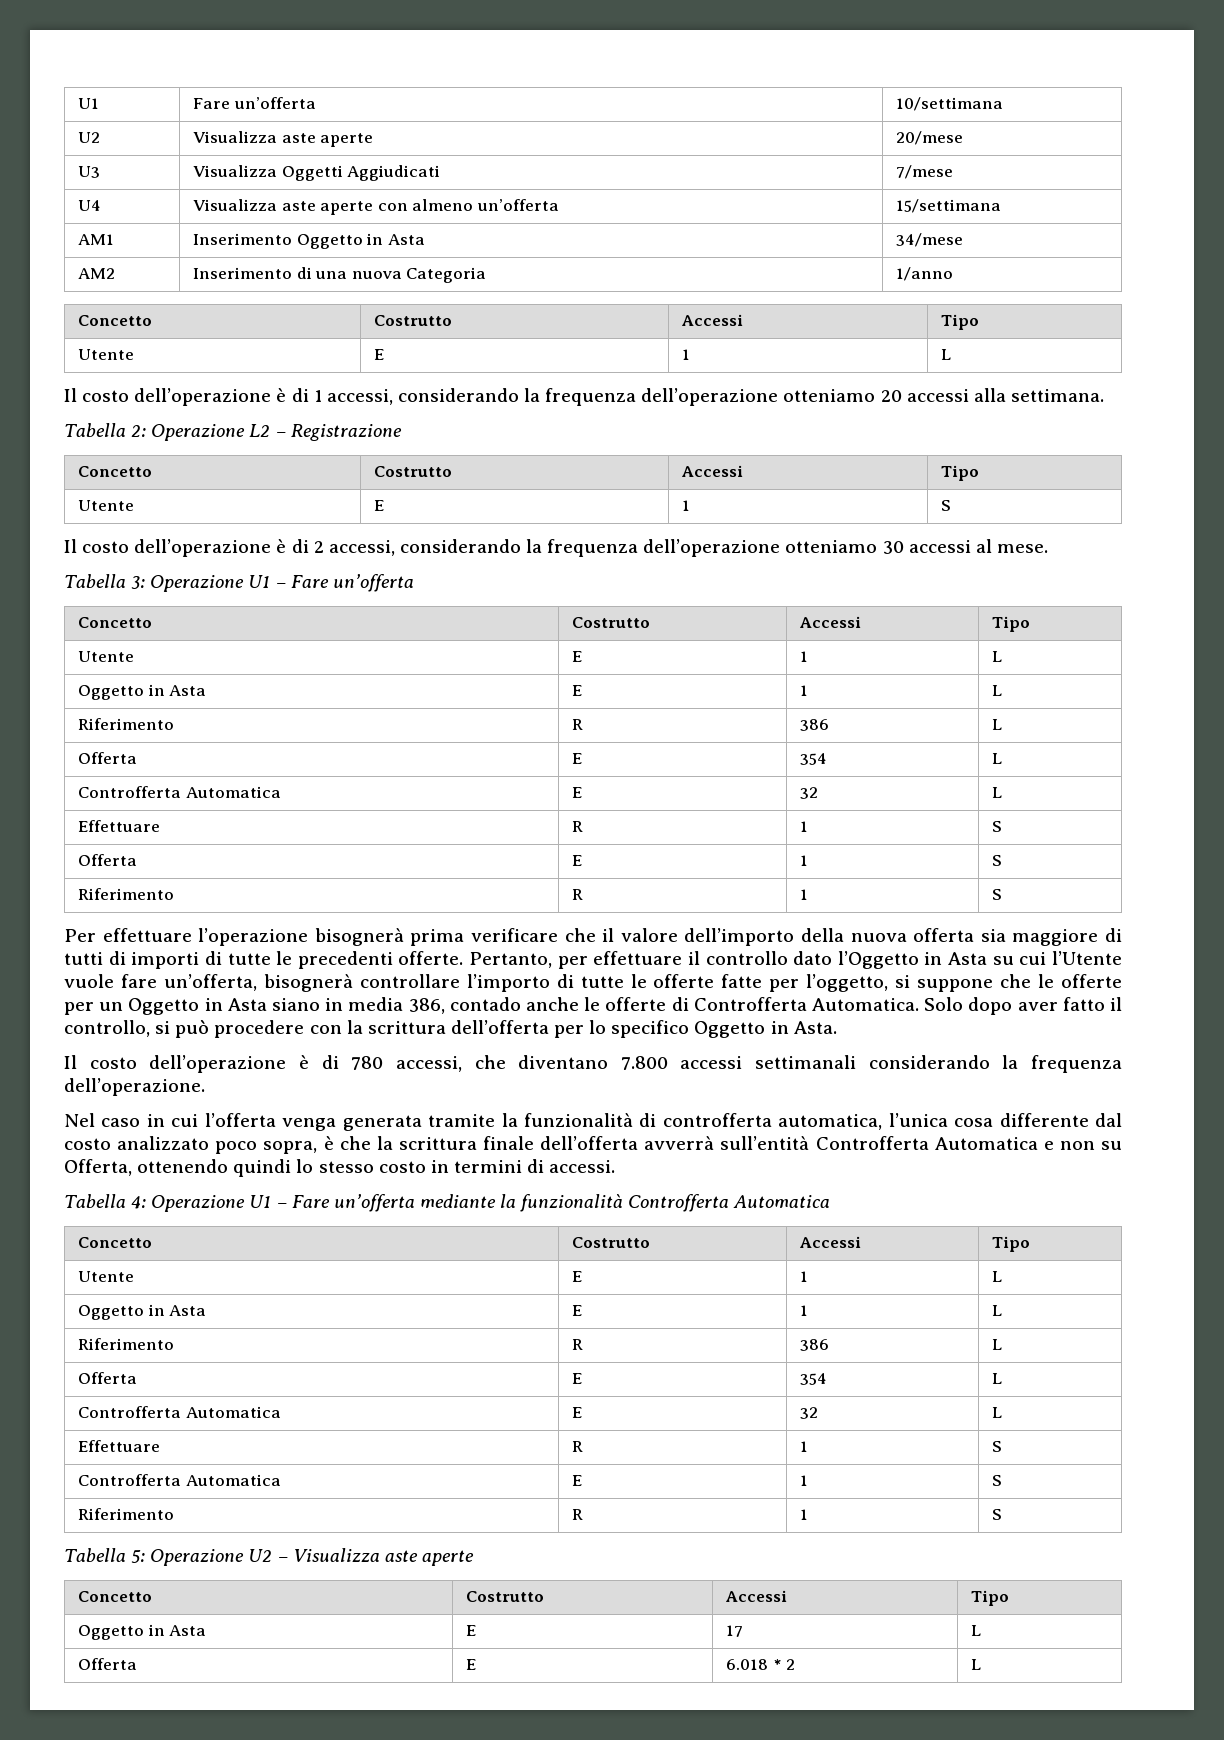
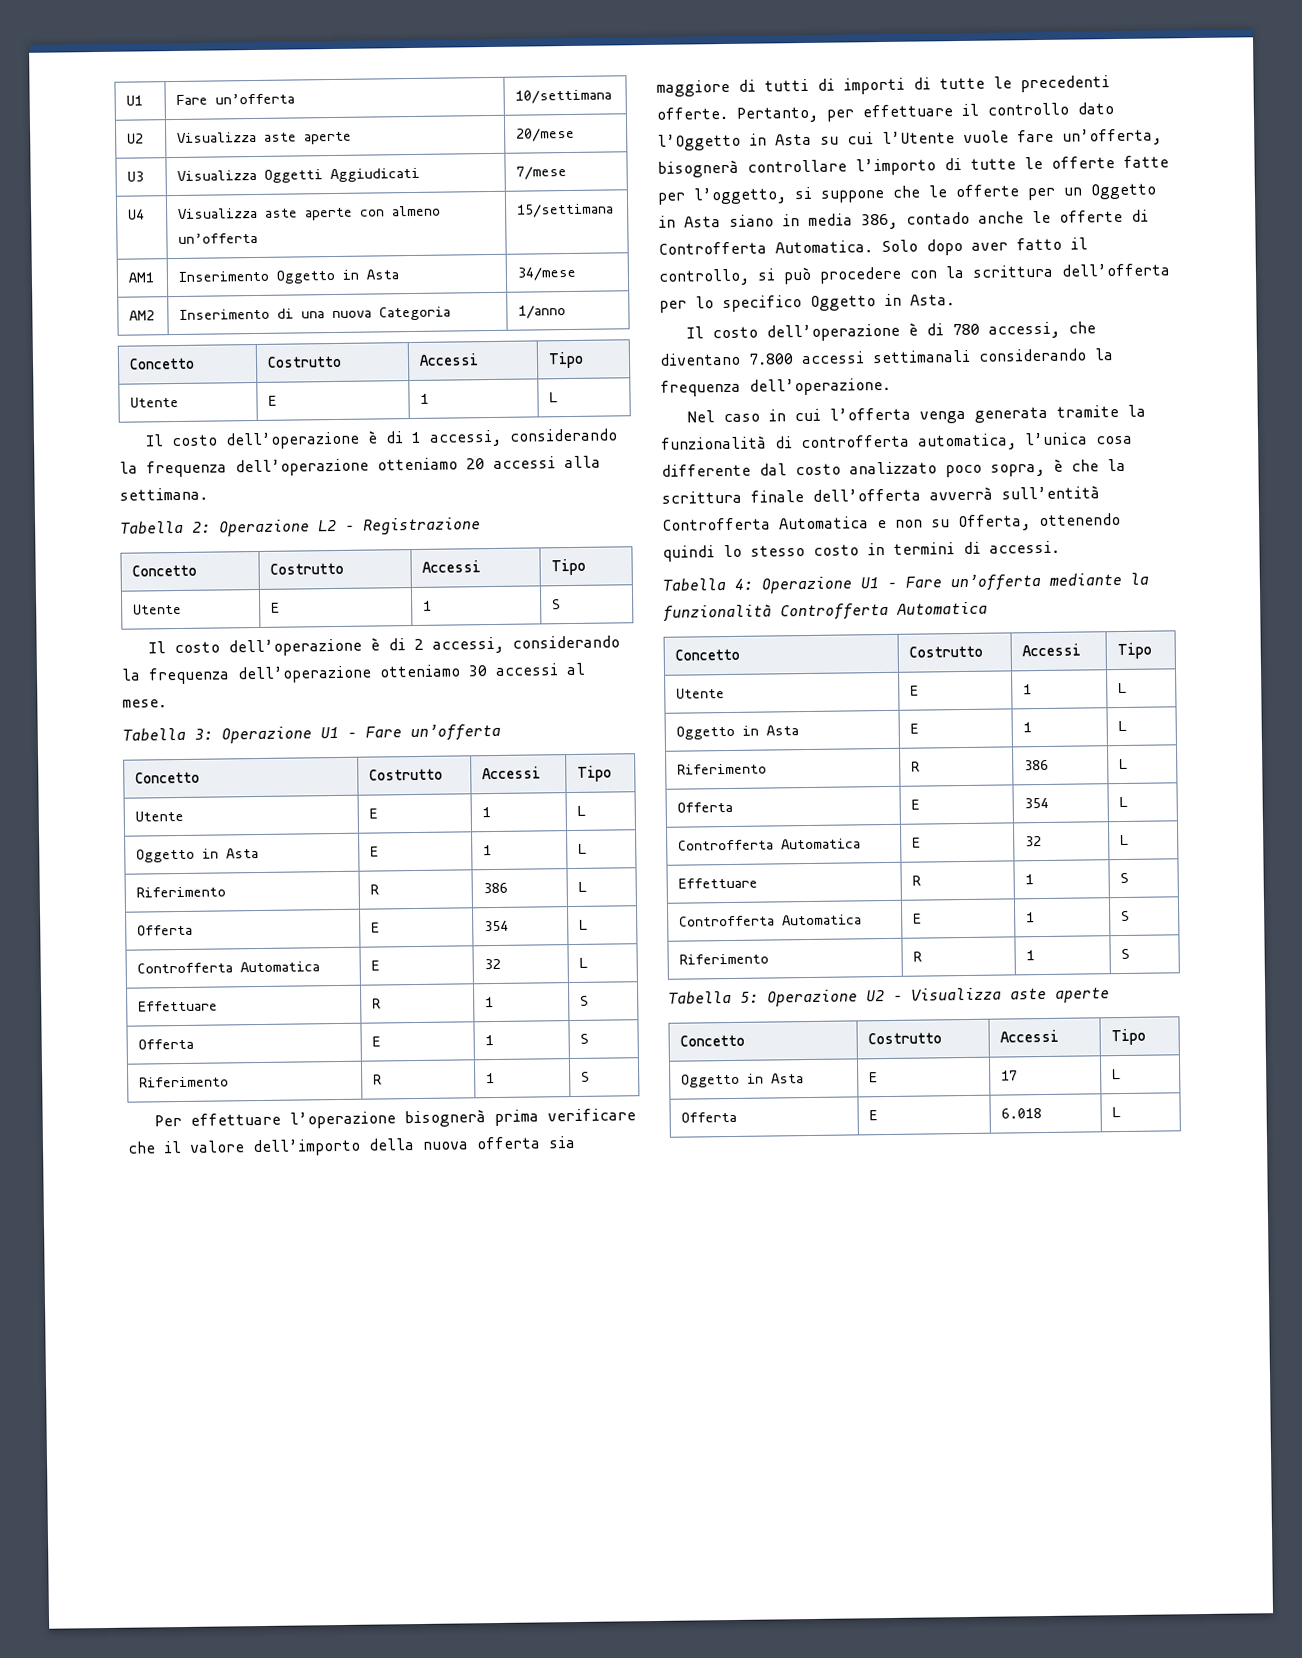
[772,1659,796,1670] * 2 -> (1043, 1113) none

